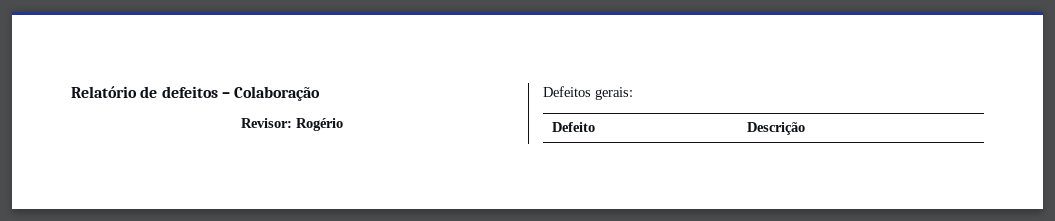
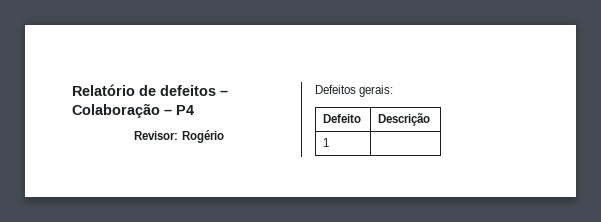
(321, 93) none -> [164,105,194,115] – P4
(805, 128) none -> [323,138,330,147] // 1 |

